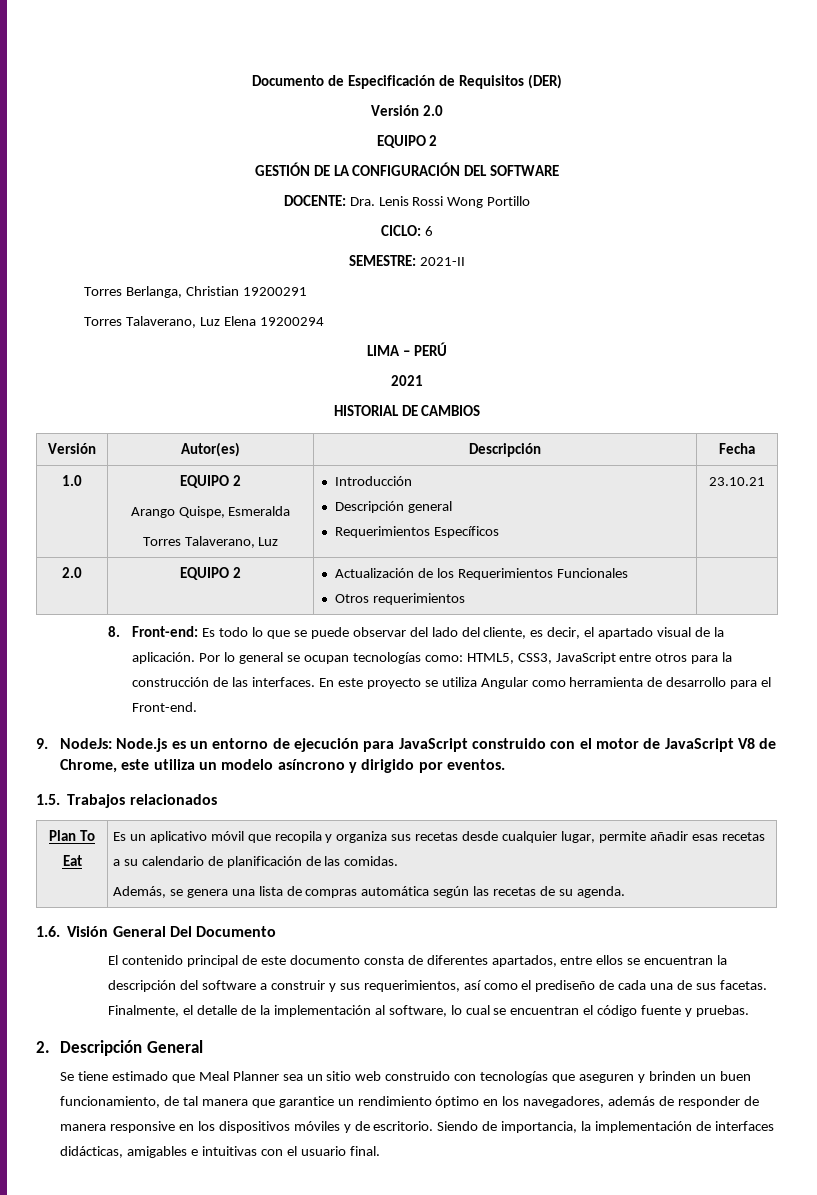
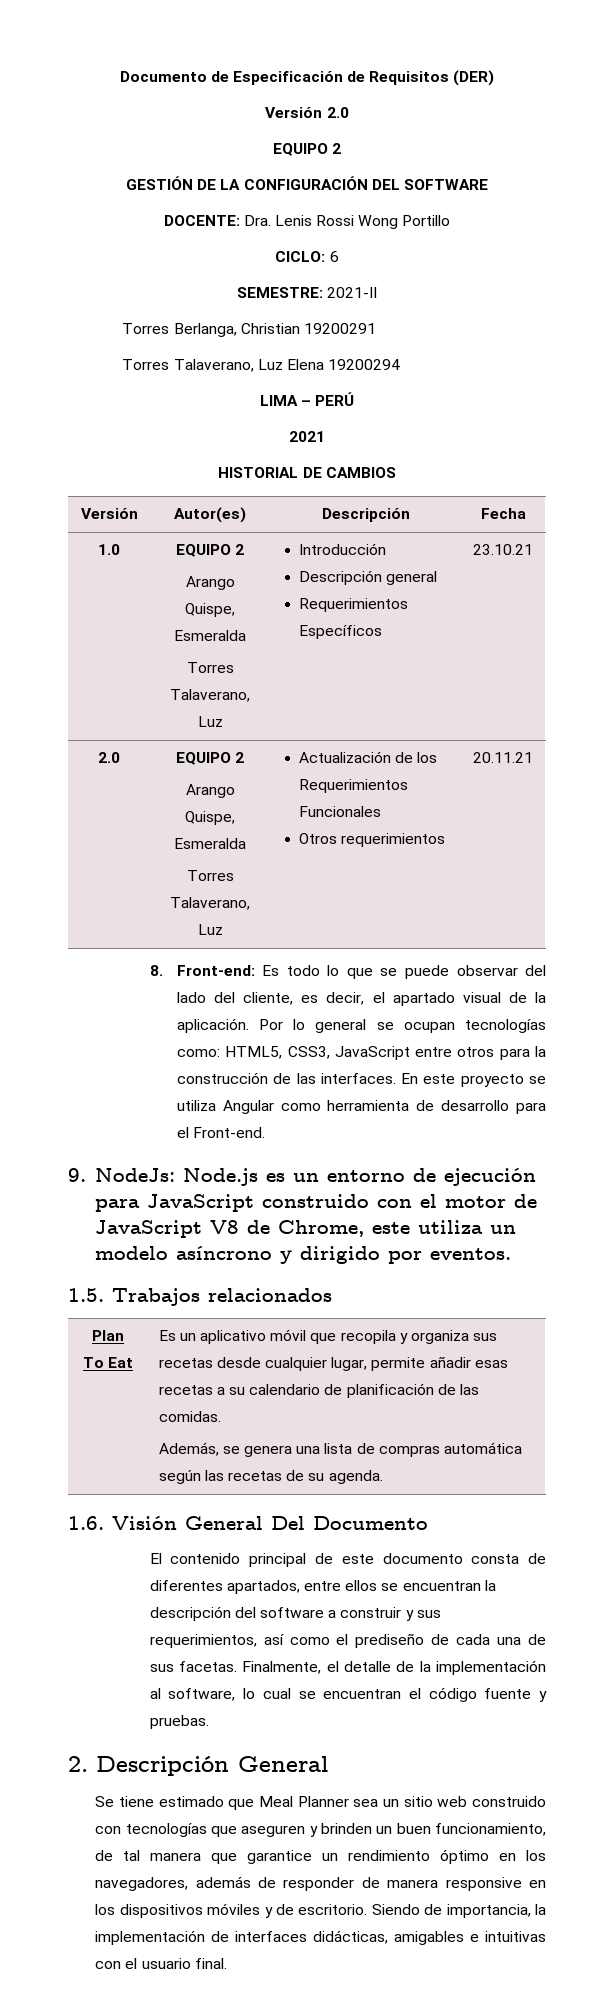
(241, 572) none -> [185,784,235,798] [185,811,235,825] [174,838,246,849] [186,870,234,881] [170,897,250,910] [197,924,223,935] // Arango Quispe, Esmeralda // Torres Talaverano, Luz
(465, 599) none -> [473,752,533,763] 20.11.21

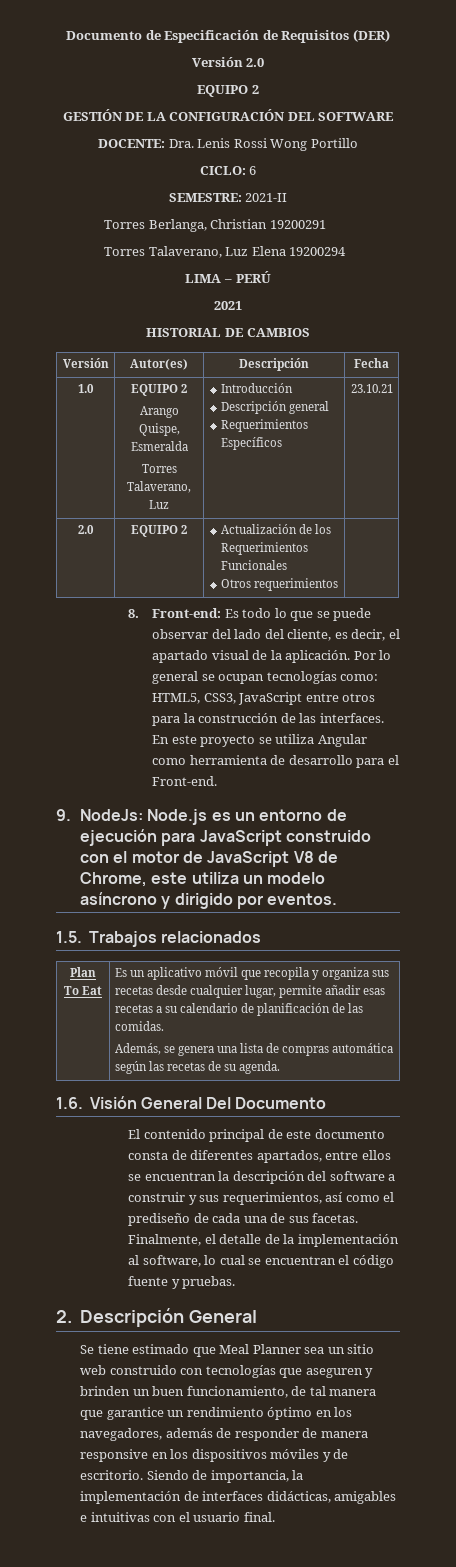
[185,784,235,798] [185,811,235,825] [174,838,246,849] [186,870,234,881] [170,897,250,910] [197,924,223,935] // Arango Quispe, Esmeralda // Torres Talaverano, Luz -> (188, 529) none
[473,752,533,763] 20.11.21 -> (339, 584) none

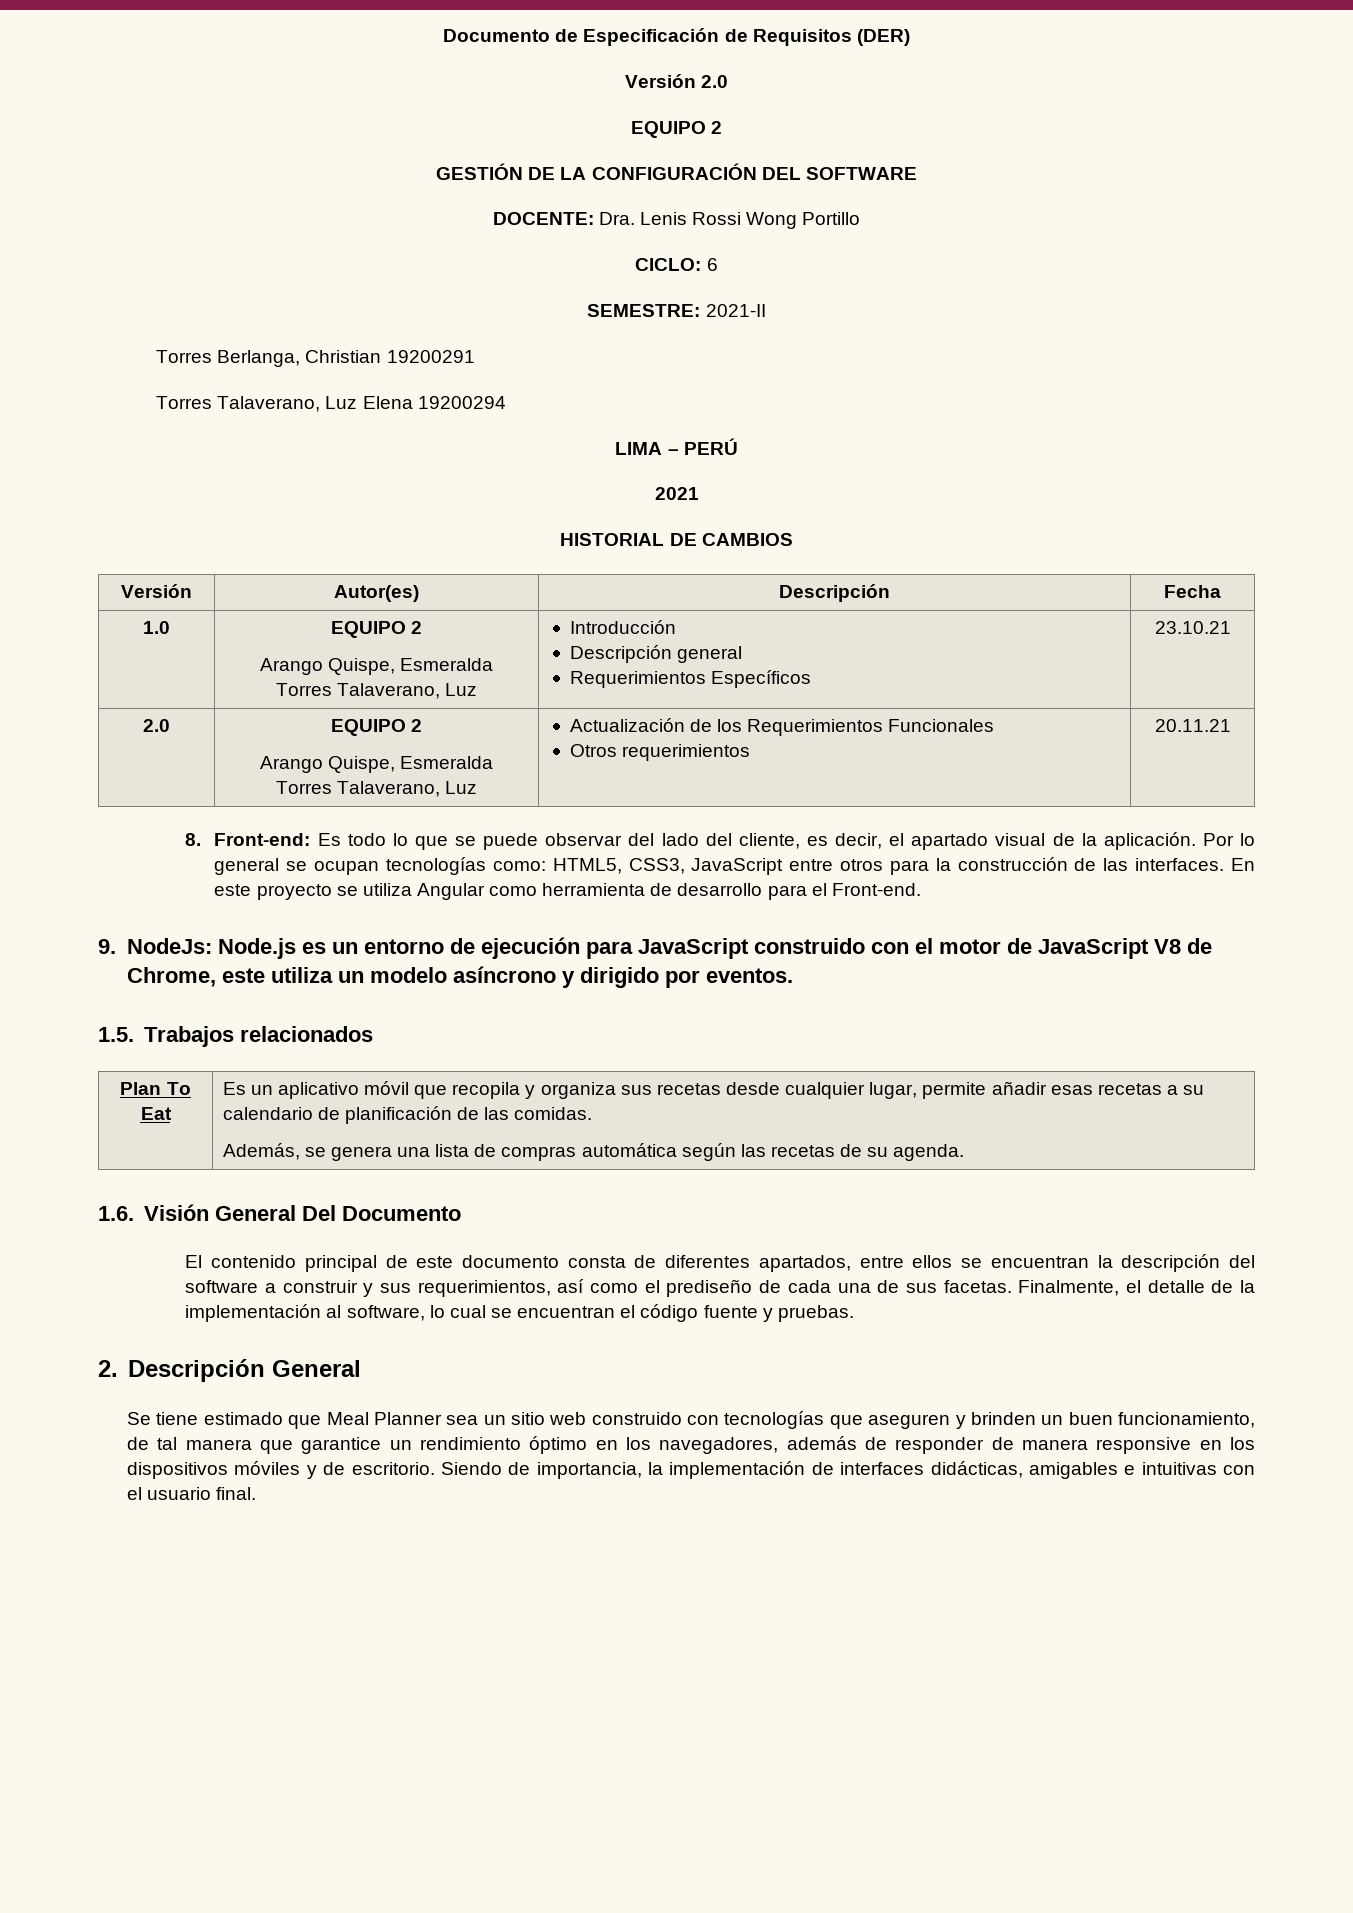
(188, 529) none -> [259,756,494,773] [275,781,478,797] // Arango Quispe, Esmeralda // Torres Talaverano, Luz
(339, 584) none -> [1154,719,1231,732] 20.11.21

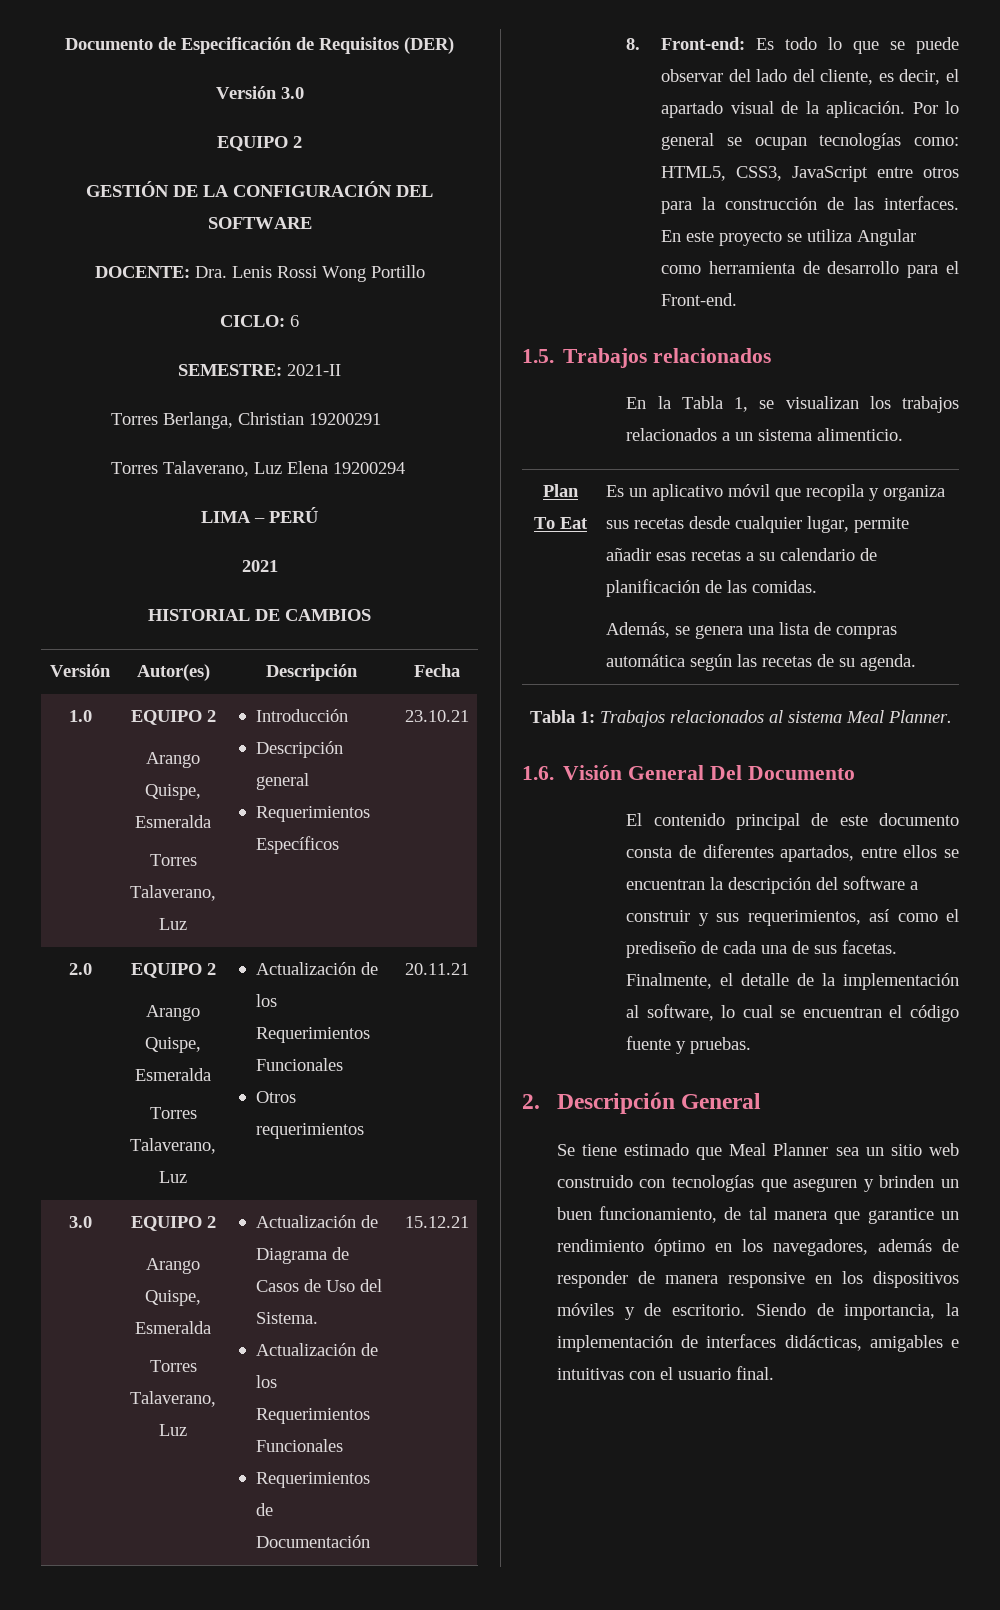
[701,75,729,88] 2.0 -> [280,87,304,99] 3.0
(1231, 725) none -> [68,1216,92,1228] [130,1216,216,1231] [146,1258,200,1274] [145,1290,201,1306] [135,1321,211,1334] [149,1360,197,1372] [130,1391,216,1407] [159,1424,187,1436] [255,1215,378,1228] [255,1247,349,1264] [255,1279,382,1292] [255,1312,318,1324] [255,1343,378,1356] [255,1375,277,1388] [255,1408,370,1424] [255,1439,343,1452] [255,1472,370,1488] [255,1503,273,1516] [255,1535,370,1548] [404,1216,469,1228] // 3.0 | EQUIPO 2 // Arango Quispe, Esmeralda // Torres Talaverano, Luz | Actualización de Diagrama de Casos de Uso del Sistema. // Actualización de los Requerimientos Funcionales // Requerimientos de Documentación | 15.12.21
[98,937,1213,959] [127,966,794,988] [98,1026,373,1047] 9. NodeJs: Node.js es un entorno de ejecución para JavaScript construido con el motor de JavaScript V8 de Chrome, este utiliza un modelo asíncrono y dirigido por eventos. // 1.5. Trabajos relacionados -> [522,348,772,368] [626,396,959,413] [626,428,904,441] 1.5. Trabajos relacionados // En la Tabla 1, se visualizan los trabajos relacionados a un sistema alimenticio.
(965, 1152) none -> [529,710,952,727] // Tabla 1: Trabajos relacionados al sistema Meal Planner.

